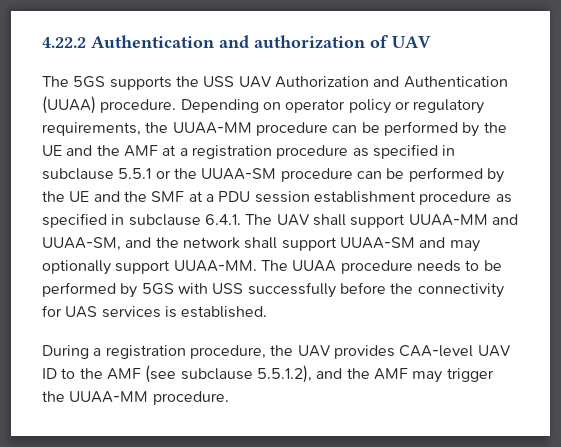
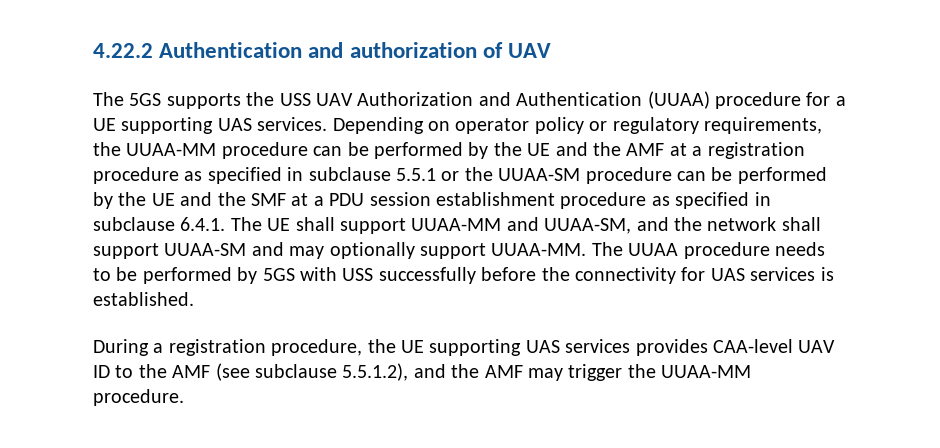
[100,99,177,113] procedure. -> [714,92,846,109] [93,117,328,134] procedure for a UE supporting UAS services.
[276,214,310,226] UAV -> [267,218,291,231] UE
[297,345,331,357] UAV -> [401,339,631,356] UE supporting UAS services

